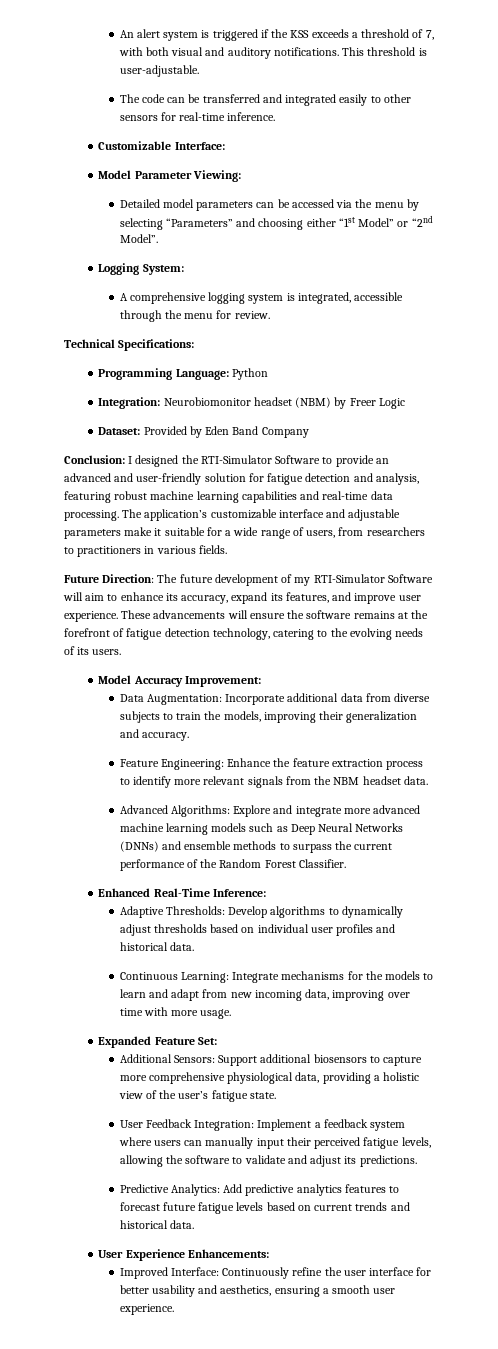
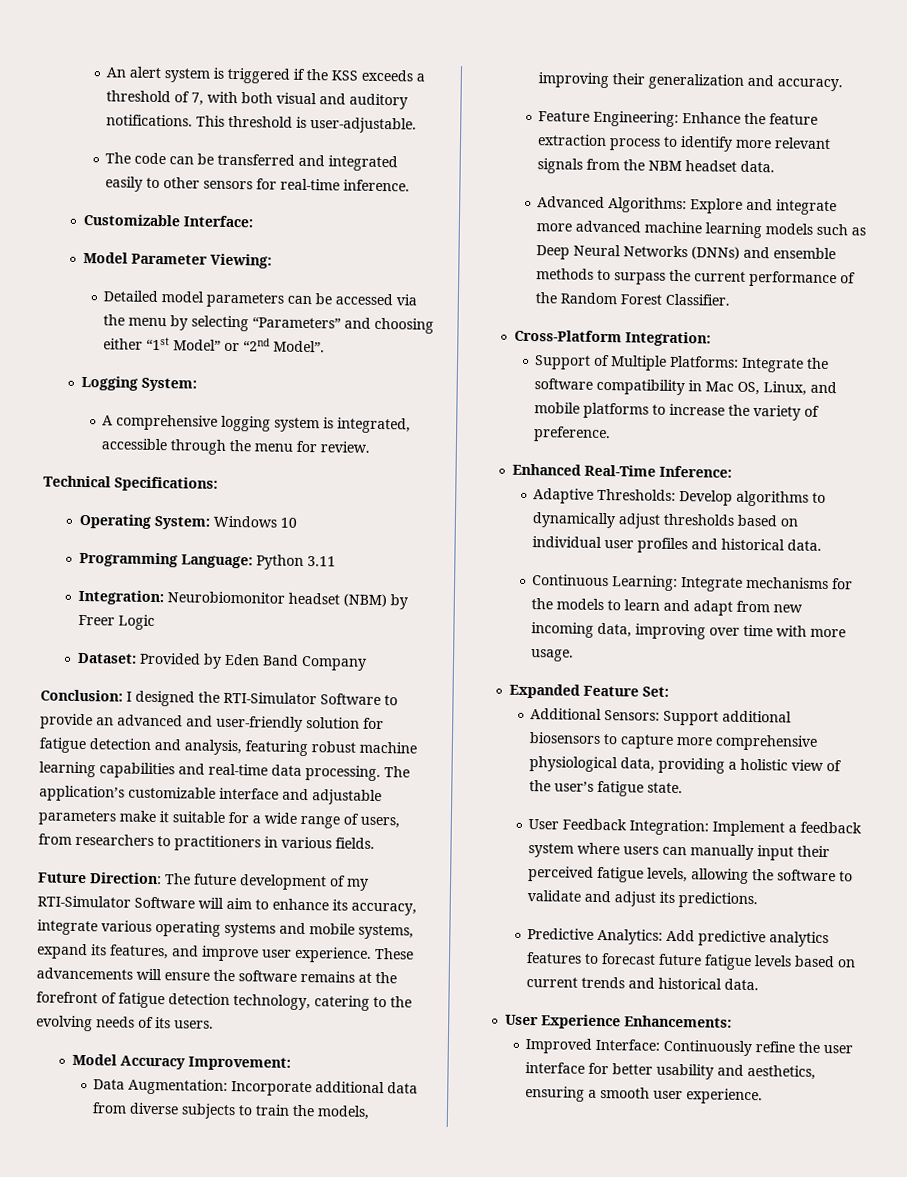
(195, 345) none -> [78,513,297,530] // Operating System: Windows 10
(268, 374) none -> [306,556,336,567] 3.11
(229, 599) none -> [37,919,414,940] integrate various operating systems and mobile systems,
(346, 863) none -> [513,329,711,347] [534,354,830,373] [534,378,838,396] [534,402,821,421] [533,426,612,443] // Cross-Platform Integration: // Support of Multiple Platforms: Integrate the software compatibility in Mac OS, Linux, and mobile platforms to increase the variety of preference.

